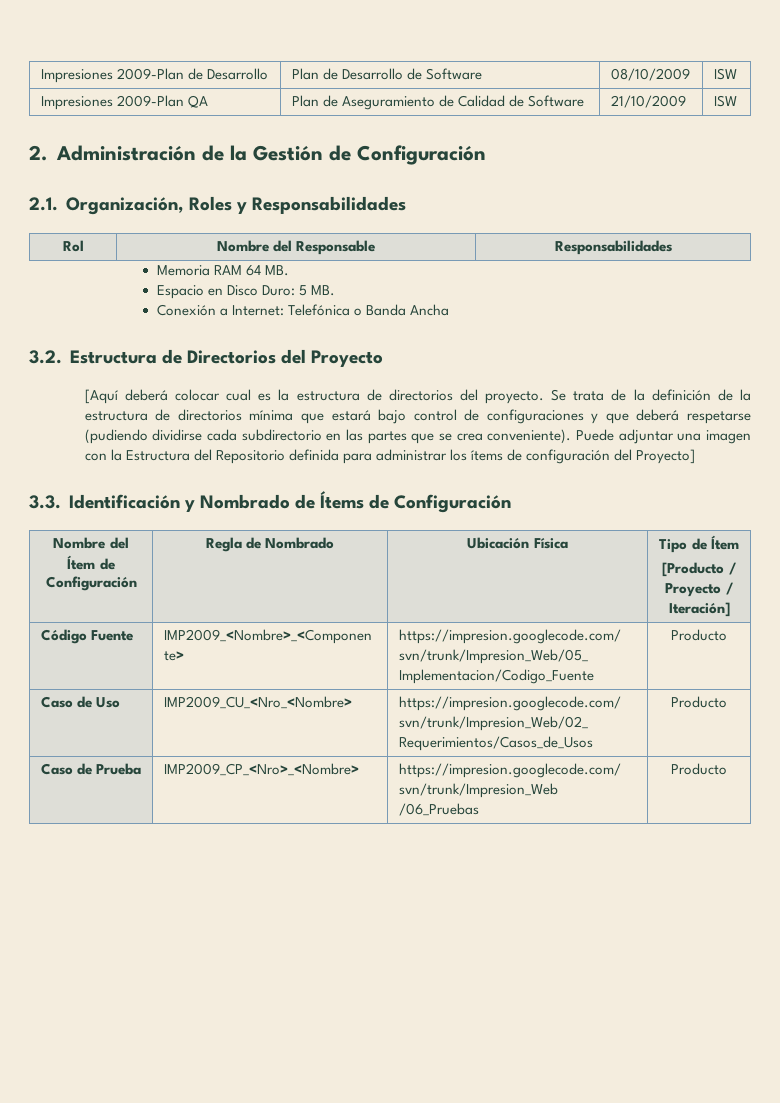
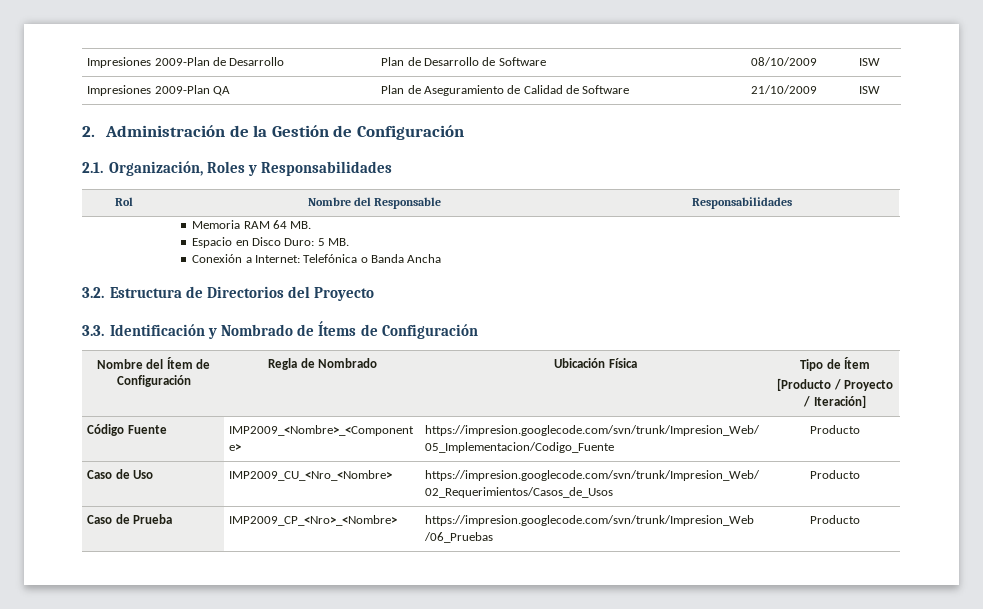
[84,389,751,404] [84,409,752,424] [84,429,751,444] [84,449,696,464] // [Aquí deberá colocar cual es la estructura de directorios del proyecto. Se trata de la definición de la estructura de directorios mínima que estará bajo control de configuraciones y que deberá respetarse (pudiendo dividirse cada subdirectorio en las partes que se crea conveniente). Puede adjuntar una imagen con la Estructura del Repositorio definida para administrar los ítems de configuración del Proyecto] -> (375, 294) none

